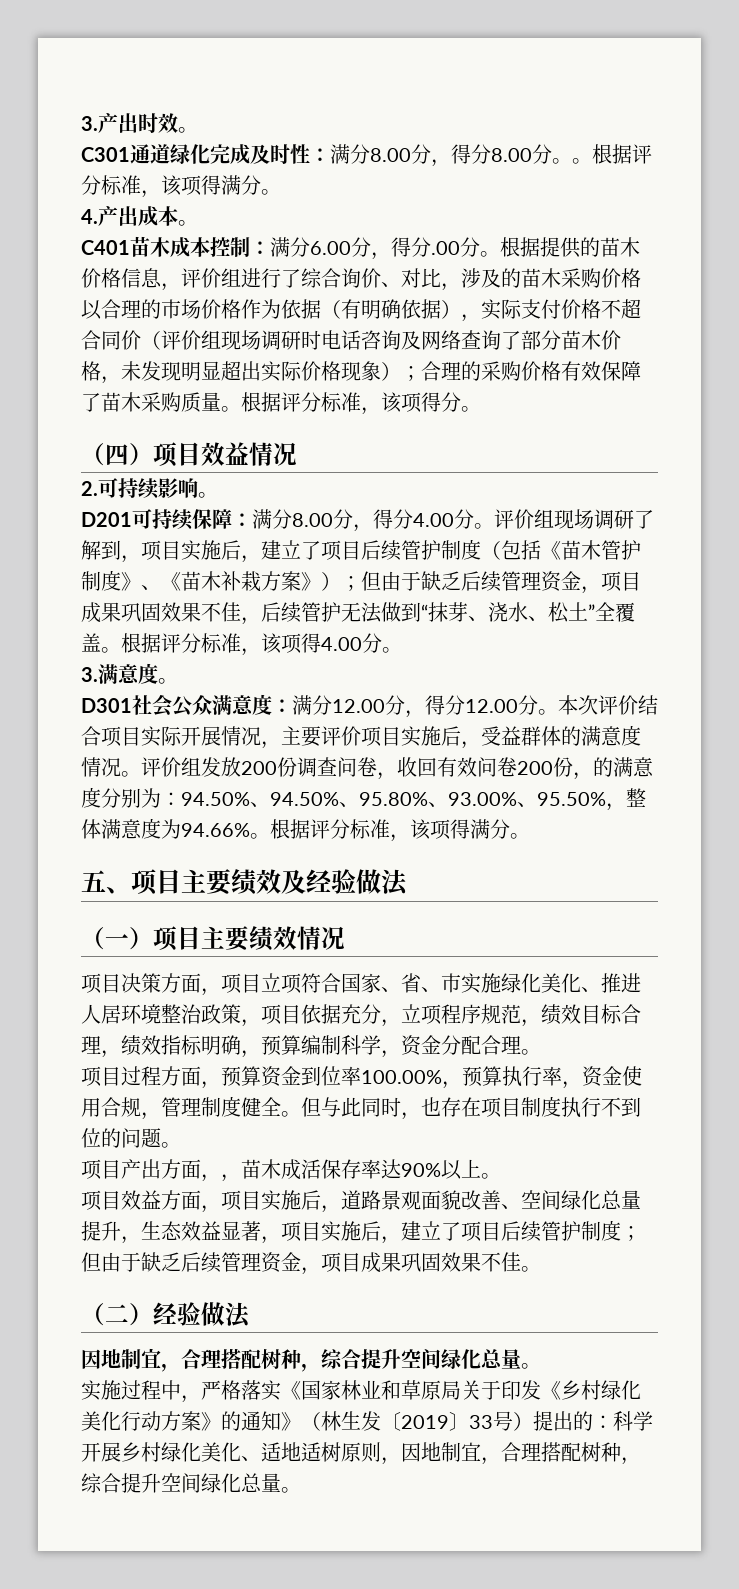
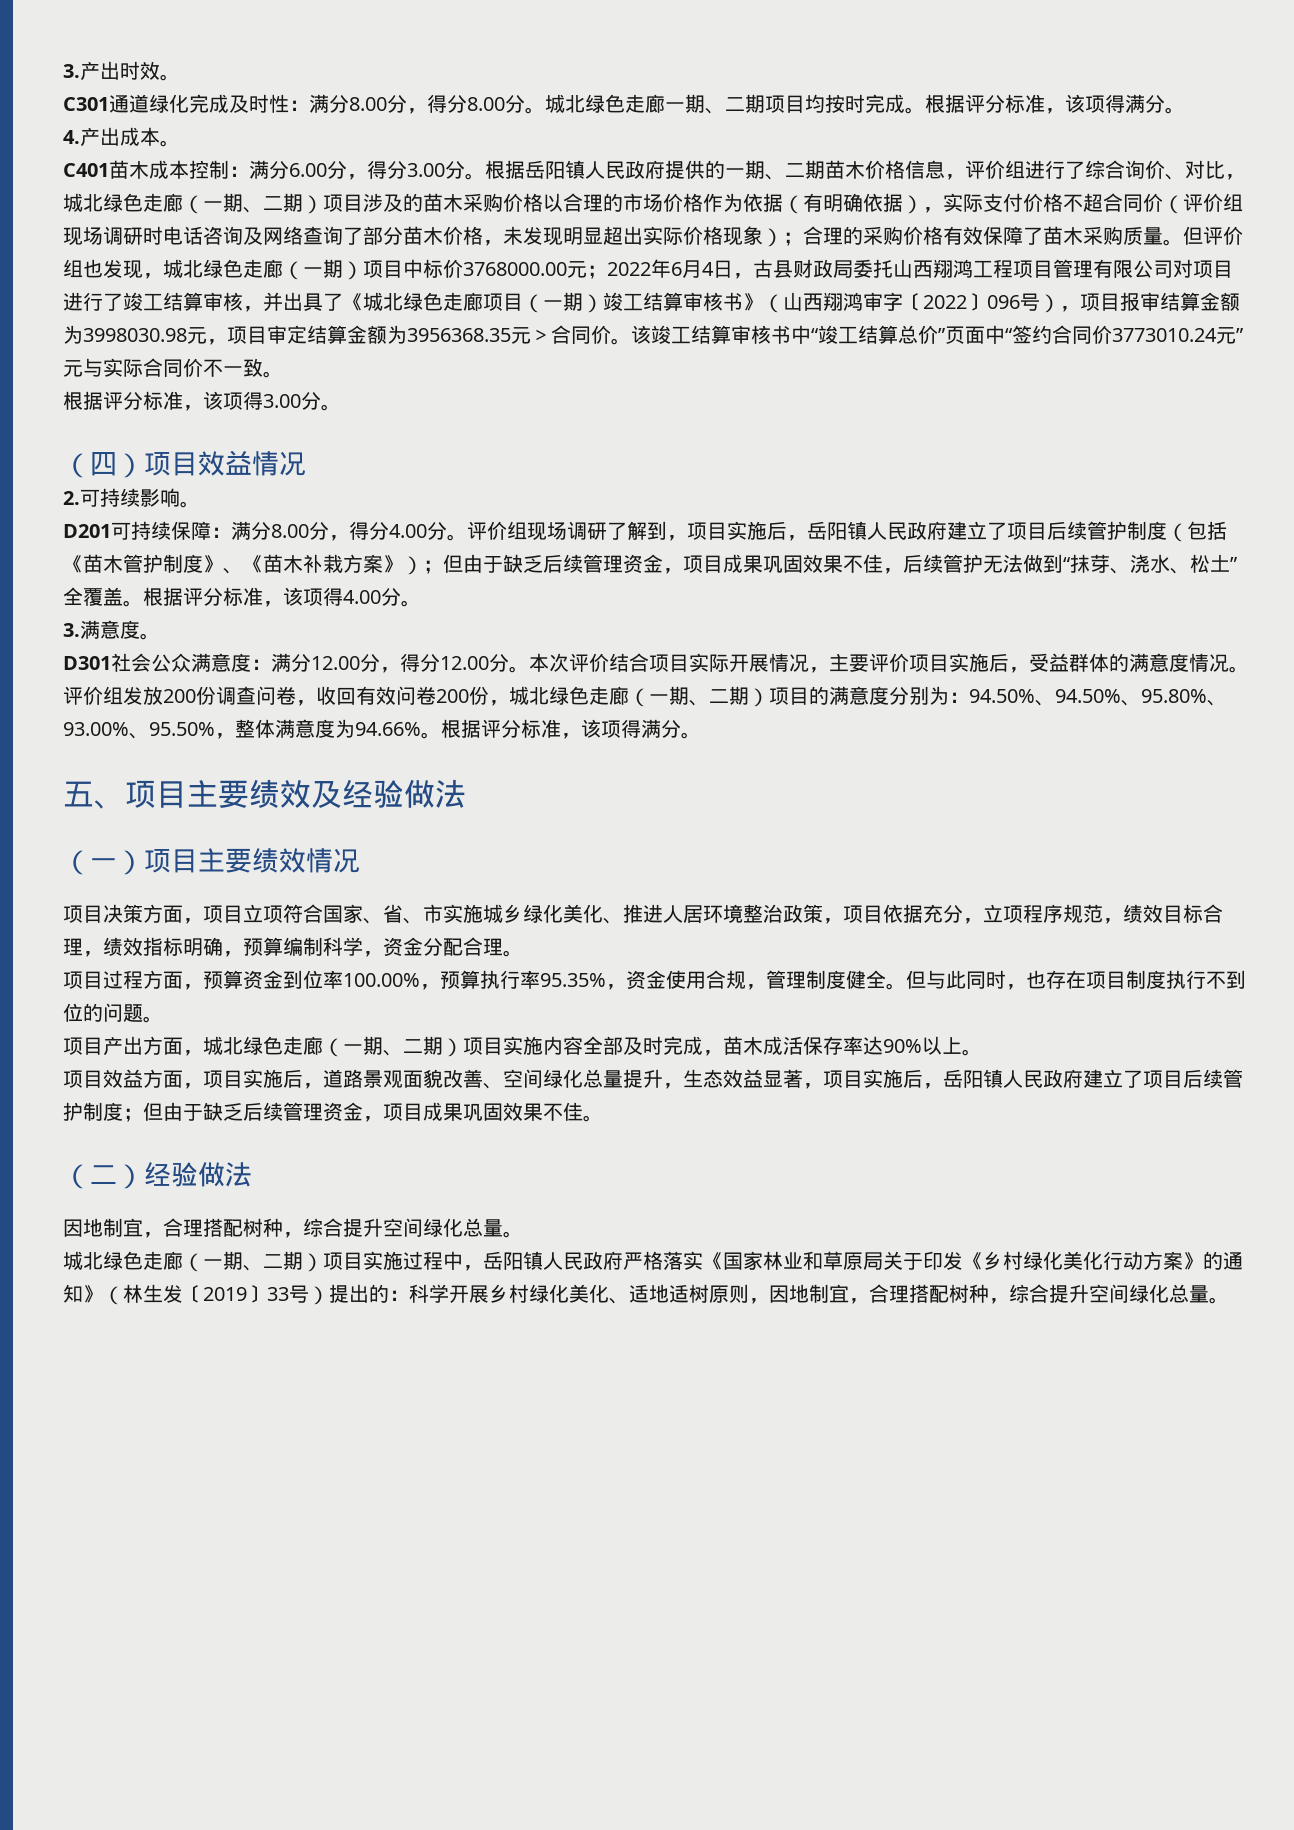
(572, 161) none -> [545,94,905,114] 城北绿色走廊一期、二期项目均按时完成
[431,241,460,255] .00 -> [407,163,445,177] 3.00
[540,237,600,258] 提供的 -> [525,160,825,180] 岳阳镇人民政府提供的一期、二期
(461, 287) none -> [63,193,363,214] 城北绿色走廊（一期、二期）项目
[241,392,441,415] 根据评分标准，该项得 -> [1183,226,1243,245] [63,259,1233,280] [63,292,1240,313] [63,325,1243,345] [63,358,283,378] [63,391,301,411] 但评价组也发现，城北绿色走廊（一期）项目中标价3768000.00元；2022年6月4日，古县财政局委托山西翔鸿工程项目管理有限公司对项目进行了竣工结算审核，并出具了《城北绿色走廊项目（一期）竣工结算审核书》（山西翔鸿审字〔2022〕096号），项目报审结算金额为3998030.98元，项目审定结算金额为3956368.35元＞合同价。该竣工结算审核书中“竣工结算总价”页面中“签约合同价3773010.24元”元与实际合同价不一致。 // 根据评分标准，该项得3.00
(261, 559) none -> [807,521,947,540] 岳阳镇人民政府
(593, 776) none -> [509,686,809,707] 城北绿色走廊（一期、二期）项目
(501, 983) none -> [483,904,523,923] 城乡
(562, 1076) none -> [540,973,606,987] 95.35%
(221, 1178) none -> [203,1036,703,1057] 城北绿色走廊（一期、二期）项目实施内容全部及时完成
(401, 1240) none -> [943,1069,1083,1088] 岳阳镇人民政府
[81,1380,201,1403] 实施过程中， -> [63,1251,623,1272] 城北绿色走廊（一期、二期）项目实施过程中，岳阳镇人民政府

